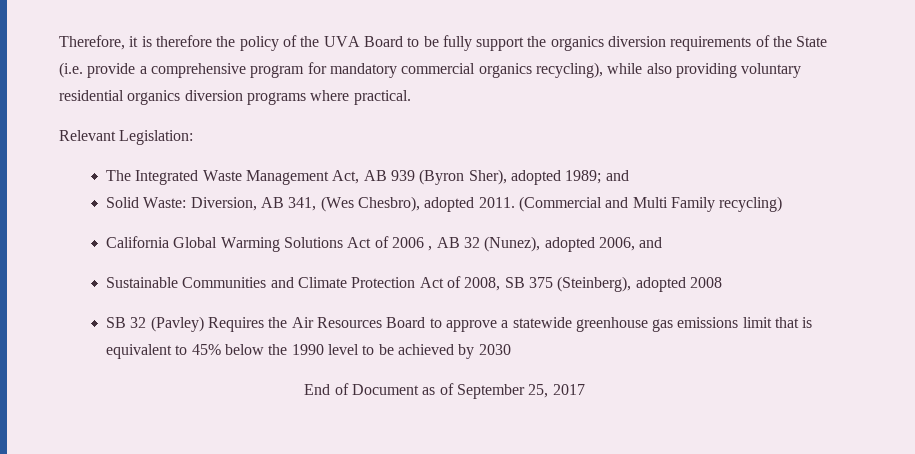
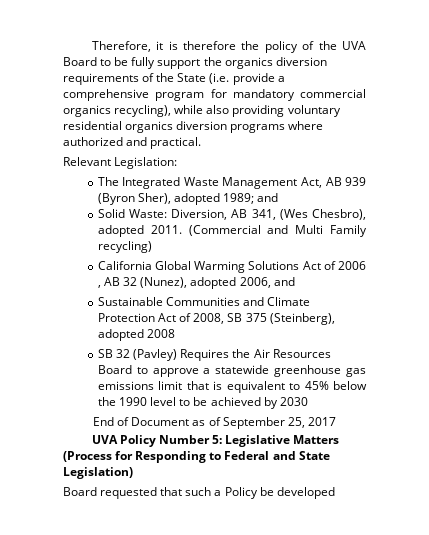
(350, 95) none -> [63,137,148,146] authorized and
(585, 389) none -> [91,435,340,447] [63,451,330,463] [63,467,133,479] [63,487,335,499] // UVA Policy Number 5: Legislative Matters (Process for Responding to Federal and State Legislation) // Board requested that such a Policy be developed

